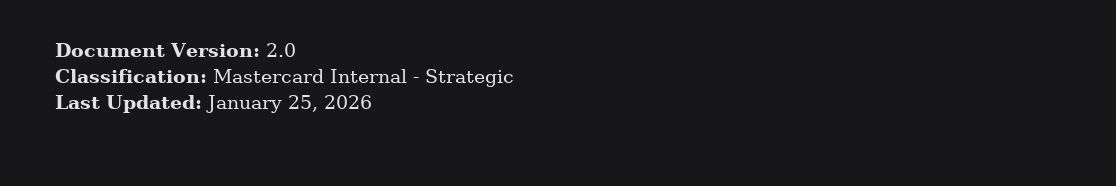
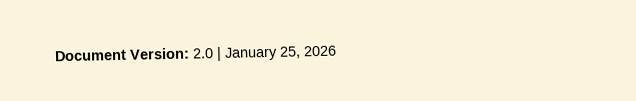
[55,69,514,87] [55,95,202,113] // Classification: Mastercard Internal - Strategic // Last Updated: -> [216,46,222,62] |

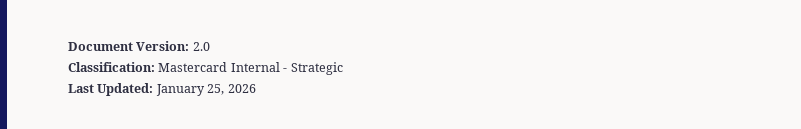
[216,46,222,62] | -> [68,62,343,75] [68,83,154,96] // Classification: Mastercard Internal - Strategic // Last Updated:

